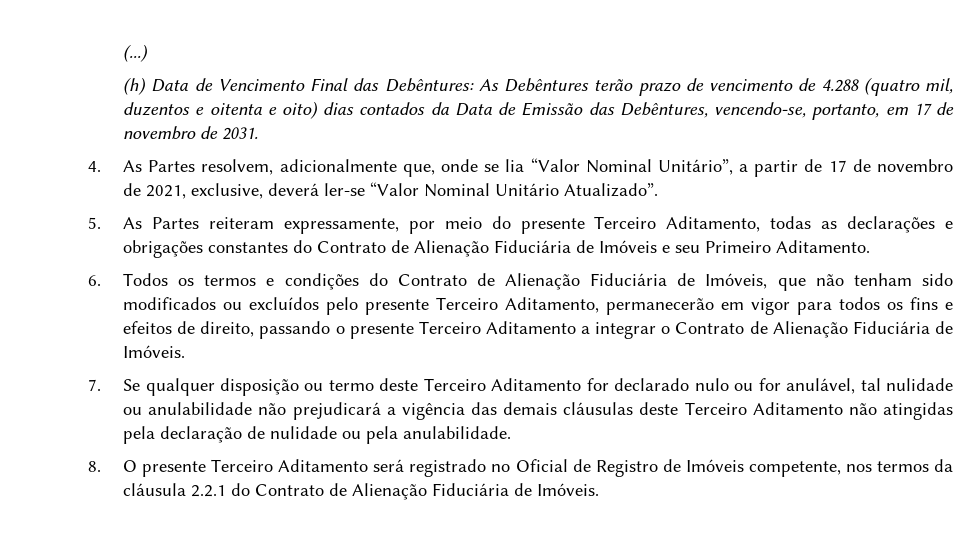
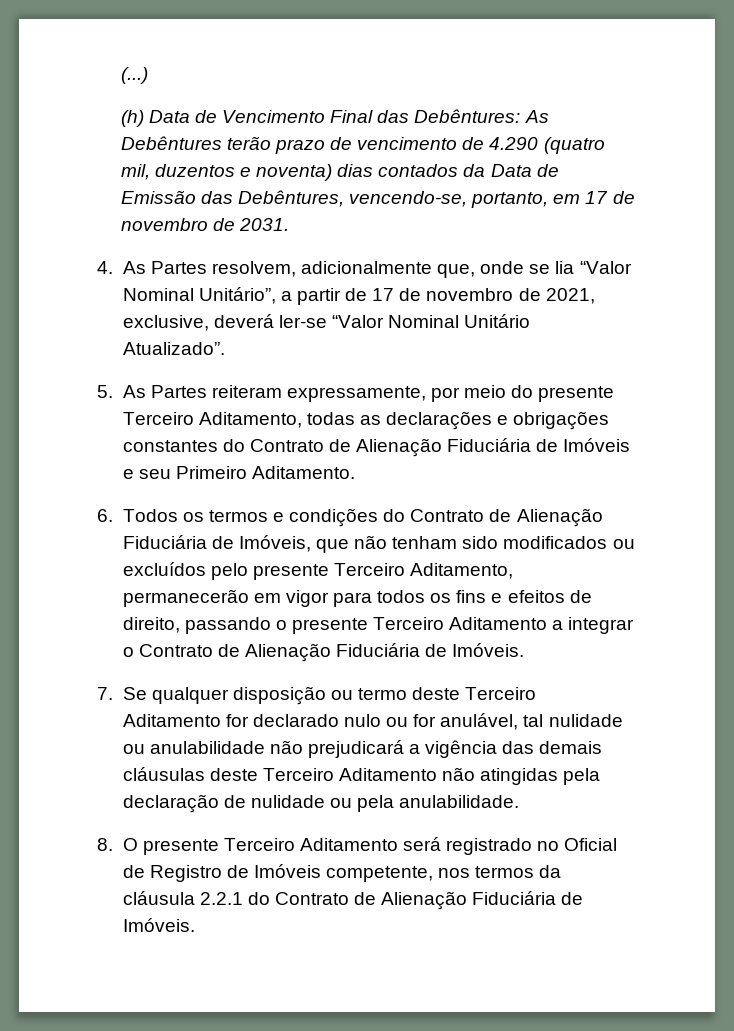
[821,79,859,92] 4.288 -> [489,137,539,150] 4.290
[209,101,319,119] oitenta e oito) -> [256,164,333,181] noventa)

